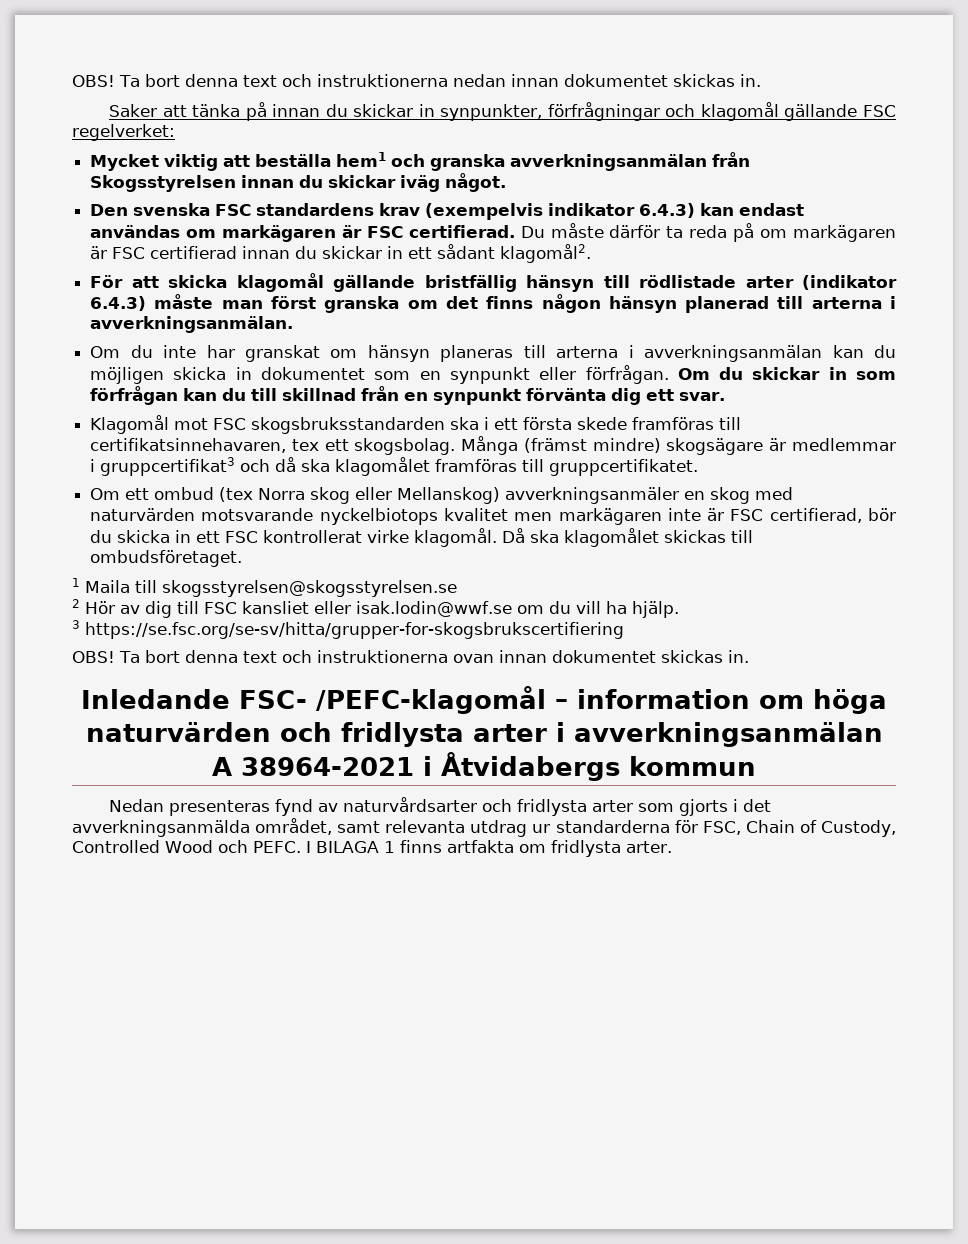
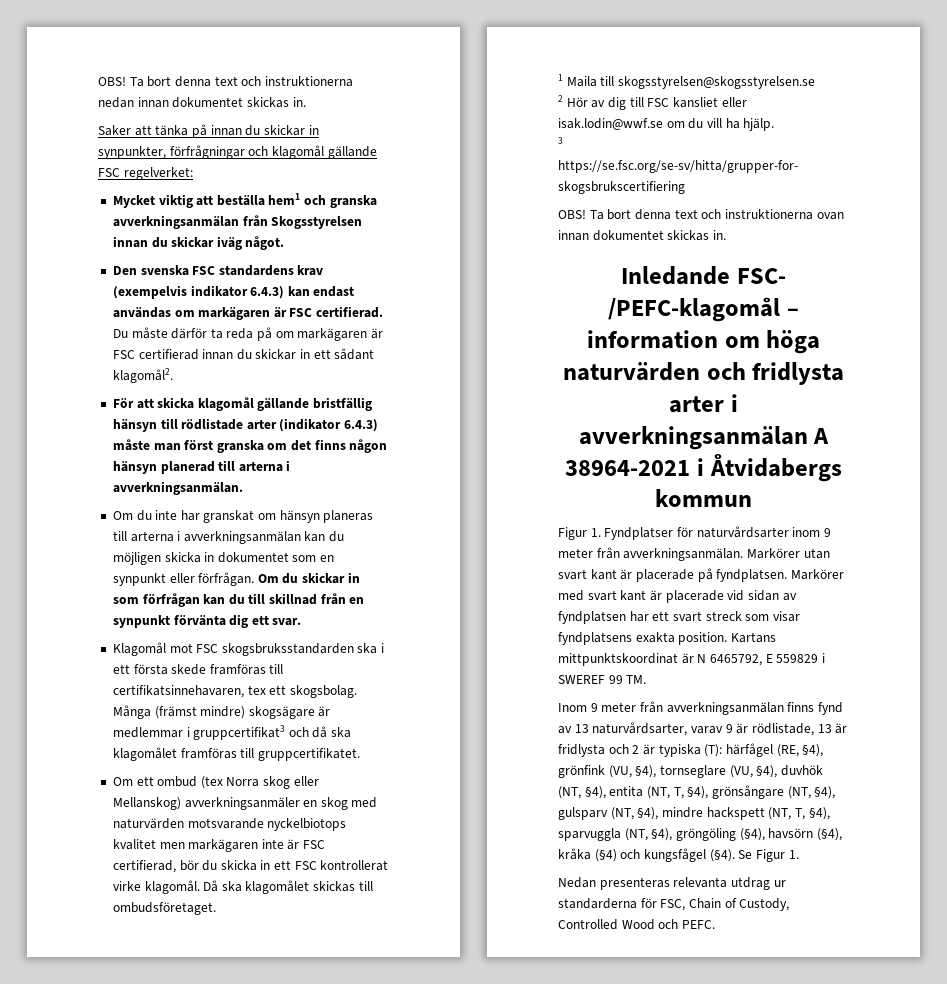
[109,797,772,816] [72,818,381,837] Nedan presenteras fynd av naturvårdsarter och fridlysta arter som gjorts i det avverkningsanmälda området, samt -> [558,526,831,540] [558,547,830,561] [558,568,844,582] [558,590,797,603] [558,611,800,624] [558,632,776,645] [558,653,825,666] [558,675,647,684] [558,701,843,715] [558,722,848,736] [558,743,824,757] [558,765,823,778] [558,785,836,799] [558,807,830,820] [558,828,842,841] [558,848,799,862] [558,877,670,890] Figur 1. Fyndplatser för naturvårdsarter inom 9 meter från avverkningsanmälan. Markörer utan svart kant är placerade på fyndplatsen. Markörer med svart kant är placerade vid sidan av fyndplatsen har ett svart streck som visar fyndplatsens exakta position. Kartans mittpunktskoordinat är N 6465792, E 559829 i SWEREF 99 TM. // Inom 9 meter från avverkningsanmälan finns fynd av 13 naturvårdsarter, varav 9 är rödlistade, 13 är fridlysta och 2 är typiska (T): härfågel (RE, §4), grönfink (VU, §4), tornseglare (VU, §4), duvhök (NT, §4), entita (NT, T, §4), grönsångare (NT, §4), gulsparv (NT, §4), mindre hackspett (NT, T, §4), sparvuggla (NT, §4), gröngöling (§4), havsörn (§4), kråka (§4) och kungsfågel (§4). Se Figur 1. // Nedan presenteras
[305,840,672,857] I BILAGA 1 finns artfakta om fridlysta arter. -> (715, 924) none

